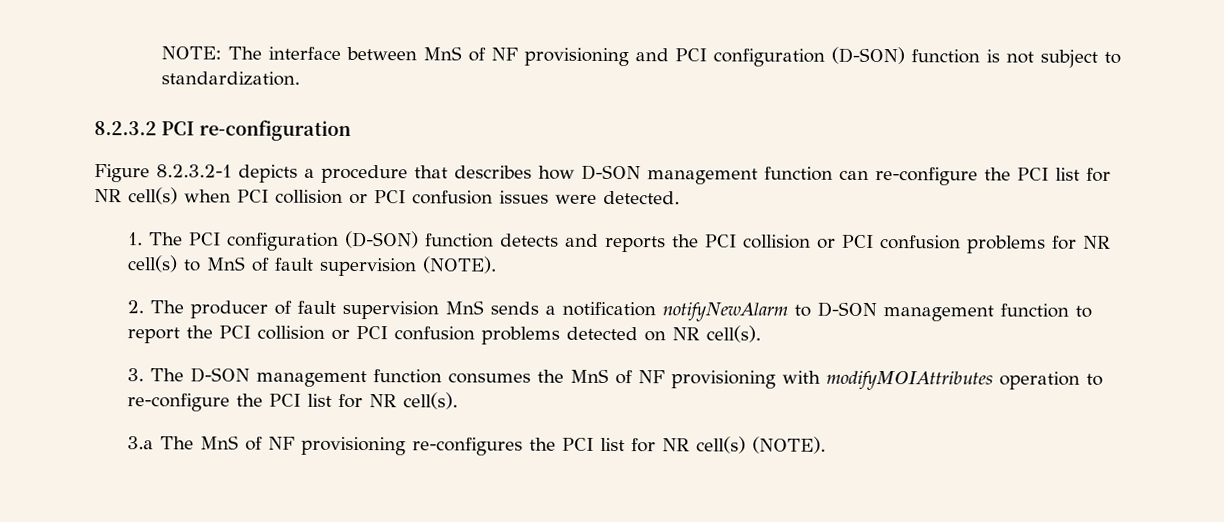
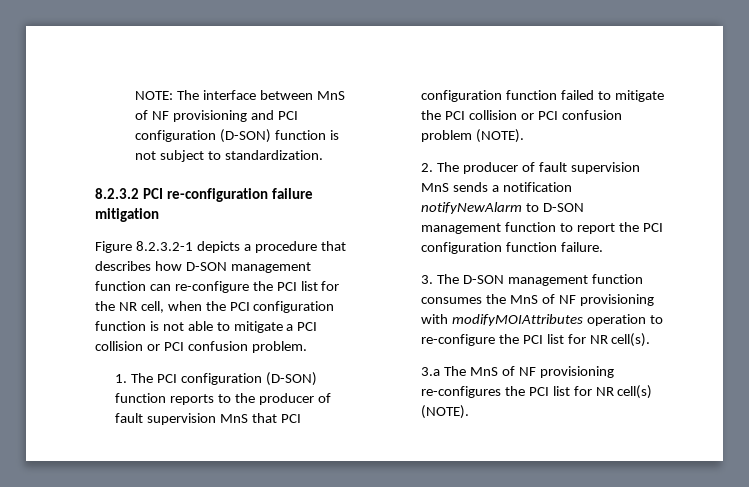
(351, 130) none -> [271,188,313,199] [95,208,159,222] failure mitigation
[94,187,680,205] NR cell(s) when PCI collision or PCI confusion issues were detected. -> [95,301,335,313] [95,321,318,333] [95,341,307,353] the NR cell, when the PCI configuration function is not able to mitigate a PCI collision or PCI confusion problem.
[499,233,1111,254] [126,255,417,277] detects and reports the PCI collision or PCI confusion problems for NR cell(s) to MnS of fault supervision -> [169,393,331,405] [114,413,301,425] [420,90,664,102] [420,110,622,120] [420,130,472,142] reports to the producer of fault supervision MnS that PCI configuration function failed to mitigate the PCI collision or PCI confusion problem
[256,325,761,345] collision or PCI confusion problems detected on NR cell(s). -> [420,242,603,254] configuration function failure.

